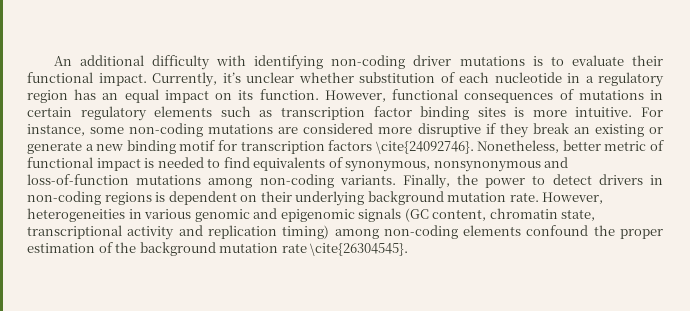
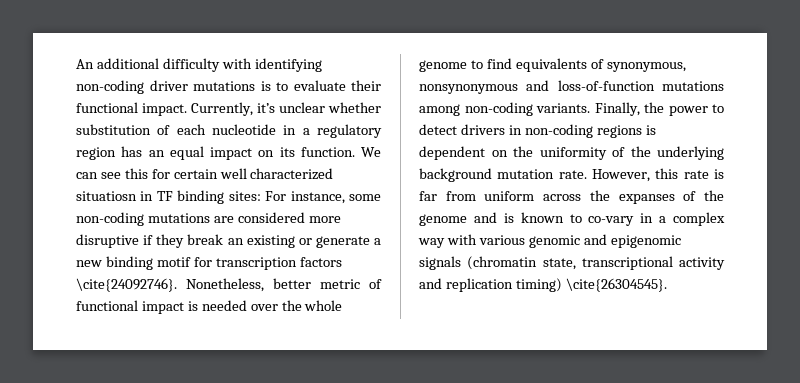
[324,89,664,103] [27,106,633,121] However, functional consequences of mutations in certain regulatory elements such as transcription factor binding sites is more intuitive. -> [361,147,381,157] [76,168,334,180] [76,190,261,204] We can see this for certain well characterized situatiosn in TF binding sites:
(204, 162) none -> [250,300,343,311] [419,60,467,72] over the whole genome
[260,191,292,202] their -> [513,146,651,160] the uniformity of the
[27,208,142,222] heterogeneities in -> [655,168,724,179] [419,190,724,204] [419,212,725,226] [418,234,477,248] this rate is far from uniform across the expanses of the genome and is known to co-vary in a complex way with
[404,208,558,222] (GC content, chromatin -> [467,256,538,270] (chromatin
[334,225,663,239] [27,242,307,256] among non-coding elements confound the proper estimation of the background mutation rate -> (562, 285) none

